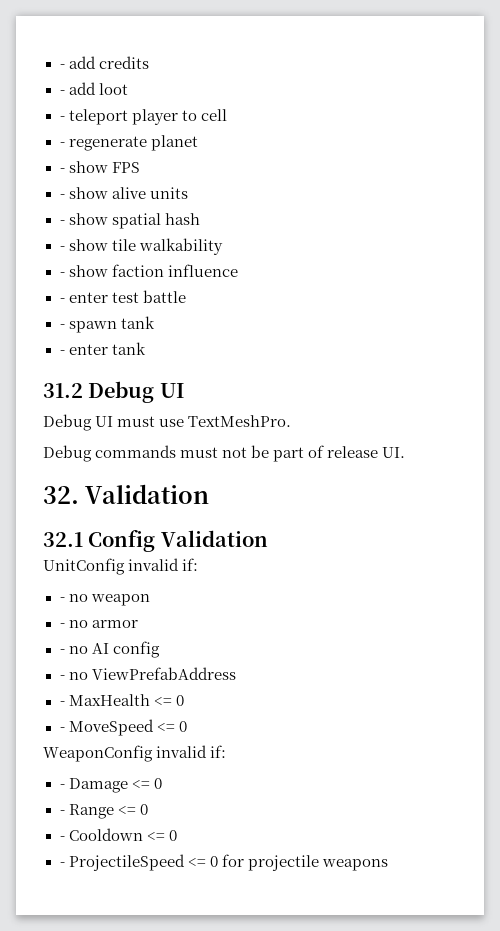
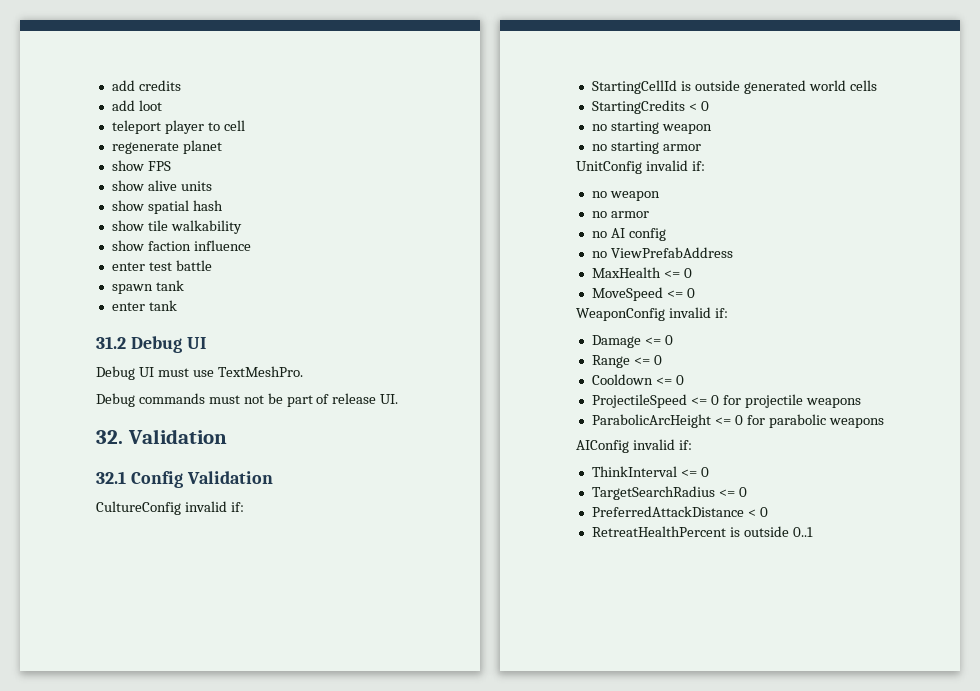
[59,64,65,69] - -> (111, 85) none
[59,90,65,95] - -> (181, 85) none
[59,116,65,121] - -> (162, 105) none
[59,142,65,147] - -> (245, 125) none
[59,168,65,173] - -> (222, 147) none
[59,194,65,199] - -> (171, 166) none
[59,220,65,225] - -> (212, 186) none
[59,246,65,251] - -> (223, 205) none
[59,272,65,277] - -> (242, 227) none
[59,298,65,303] - -> (251, 245) none
[59,324,65,329] - -> (212, 265) none
[59,350,65,355] - -> (184, 285) none
(268, 538) none -> [96,501,244,515] [591,80,877,94] [591,100,709,114] [591,121,712,134] [591,141,701,154] // CultureConfig invalid if: // StartingCellId is outside generated world cells // StartingCredits < 0 // no starting weapon // no starting armor
[59,597,65,602] - -> (705, 166) none
[59,623,65,628] - -> (660, 196) none
[59,649,65,654] - -> (649, 214) none
[59,675,65,680] - -> (666, 234) none
[59,701,65,706] - -> (733, 252) none
[59,727,65,732] - -> (692, 273) none
[59,784,65,789] - -> (728, 313) none
[59,810,65,815] - -> (673, 340) none
[59,836,65,841] - -> (662, 360) none
[59,862,65,867] - -> (684, 380) none
(388, 865) none -> [591,414,884,428] [576,439,692,453] [591,466,709,477] [591,486,747,500] [591,506,768,517] [591,526,813,537] // ParabolicArcHeight <= 0 for parabolic weapons // AIConfig invalid if: // ThinkInterval <= 0 // TargetSearchRadius <= 0 // PreferredAttackDistance < 0 // RetreatHealthPercent is outside 0..1

